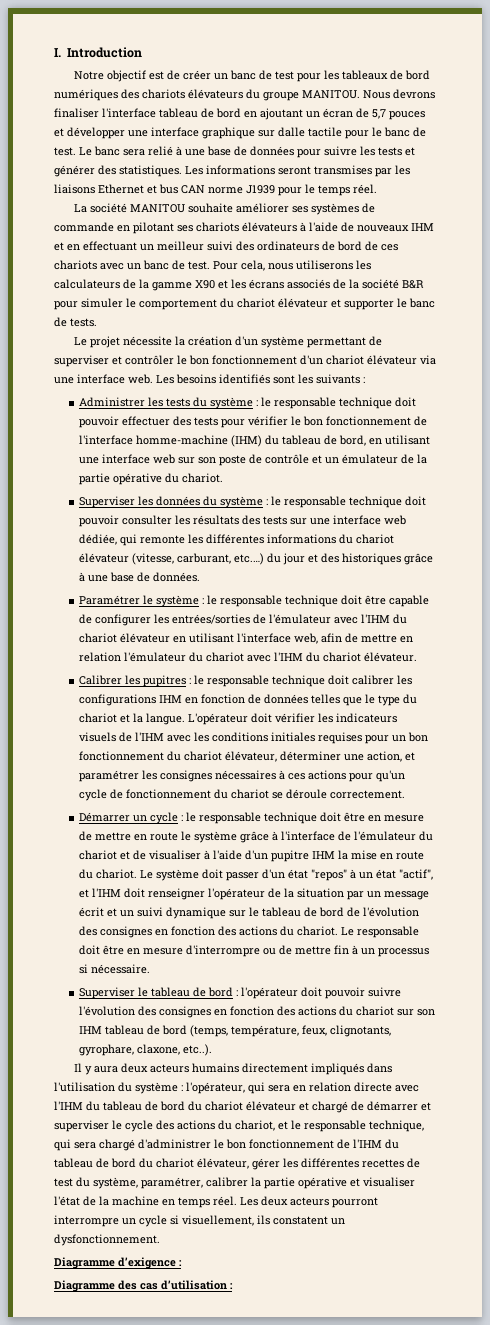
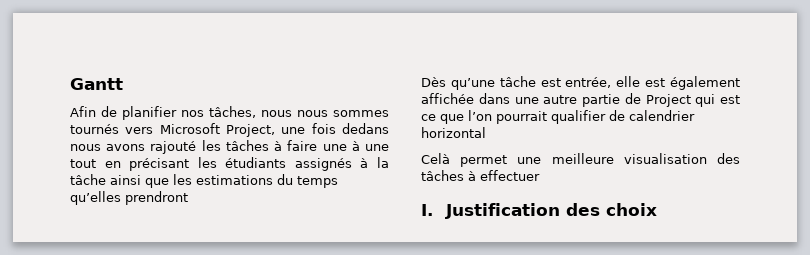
[54,47,142,58] [74,70,431,82] [54,89,435,101] [54,108,425,120] [54,127,426,139] [54,146,415,158] [54,165,410,177] [54,184,377,196] [74,203,376,215] [54,222,434,234] [54,241,398,251] [54,260,371,271] [54,279,424,291] [54,298,435,310] [54,317,97,327] [74,336,383,348] [54,355,436,367] [54,374,365,384] [79,397,417,409] [79,416,428,428] [79,435,431,447] [79,454,428,466] [79,473,224,485] [79,496,427,508] [79,515,407,527] [79,534,395,546] [79,553,434,565] [79,572,201,582] [79,595,430,607] [79,614,408,626] [79,633,414,644] [79,652,418,662] [79,675,413,687] [79,694,418,706] [79,713,398,725] [79,732,429,744] [79,751,416,762] [79,770,406,782] [79,789,406,801] [79,812,425,824] [79,831,434,843] [79,850,425,862] [79,869,434,881] [79,888,430,900] [79,907,420,919] [79,926,420,938] [79,945,430,957] [79,964,151,974] [79,987,402,999] [79,1006,436,1018] [79,1025,392,1037] [79,1044,213,1056] [74,1063,393,1075] [54,1082,419,1094] [54,1101,431,1113] [54,1120,424,1132] [54,1139,399,1151] [54,1158,420,1170] [54,1177,415,1189] [54,1196,378,1208] [54,1215,345,1227] [54,1234,160,1246] [54,1257,182,1269] [54,1280,233,1292] I. Introduction // Notre objectif est de créer un banc de test pour les tableaux de bord numériques des chariots élévateurs du groupe MANITOU. Nous devrons finaliser l'interface tableau de bord en ajoutant un écran de 5,7 pouces et développer une interface graphique sur dalle tactile pour le banc de test. Le banc sera relié à une base de données pour suivre les tests et générer des statistiques. Les informations seront transmises par les liaisons Ethernet et bus CAN norme J1939 pour le temps réel. // La société MANITOU souhaite améliorer ses systèmes de commande en pilotant ses chariots élévateurs à l'aide de nouveaux IHM et en effectuant un meilleur suivi des ordinateurs de bord de ces chariots avec un banc de test. Pour cela, nous utiliserons les calculateurs de la gamme X90 et les écrans associés de la société B&R pour simuler le comportement du chariot élévateur et supporter le banc de tests. // Le projet nécessite la création d'un système permettant de superviser et contrôler le bon fonctionnement d'un chariot élévateur via une interface web. Les besoins identifiés sont les suivants : // Administrer les tests du système : le responsable technique doit pouvoir effectuer des tests pour vérifier le bon fonctionnement de l'interface homme-machine (IHM) du tableau de bord, en utilisant une interface web sur son poste de contrôle et un émulateur de la partie opérative du chariot. // Superviser les données du système : le responsable technique doit pouvoir consulter les résultats des tests sur une interface web dédiée, qui remonte les différentes informations du chariot élévateur (vitesse, carburant, etc.…) du jour et des historiques grâce à une base de données. // Paramétrer le système : le responsable technique doit être capable de configurer les entrées/sorties de l'émulateur avec l'IHM du chariot élévateur en utilisant l'interface web, afin de mettre en relation l'émulateur du chariot avec l'IHM du chariot élévateur. // Calibrer les pupitres : le responsable technique doit calibrer les configurations IHM en fonction de données telles que le type du chariot et la langue. L'opérateur doit vérifier les indicateurs visuels de l'IHM avec les conditions initiales requises pour un bon fonctionnement du chariot élévateur, déterminer une action, et paramétrer les consignes nécessaires à ces actions pour qu'un cycle de fonctionnement du chariot se déroule correctement. // Démarrer un cycle : le responsable technique doit être en mesure de mettre en route le système grâce à l'interface de l'émulateur du chariot et de visualiser à l'aide d'un pupitre IHM la mise en route du chariot. Le système doit passer d'un état "repos" à un état "actif", et l'IHM doit renseigner l'opérateur de la situation par un message écrit et un suivi dynamique sur le tableau de bord de l'évolution des consignes en fonction des actions du chariot. Le responsable doit être en mesure d'interrompre ou de mettre fin à un processus si nécessaire. // Superviser le tableau de bord : l'opérateur doit pouvoir suivre l'évolution des consignes en fonction des actions du chariot sur son IHM tableau de bord (temps, température, feux, clignotants, gyrophare, claxone, etc..). // Il y aura deux acteurs humains directement impliqués dans l'utilisation du système : l'opérateur, qui sera en relation directe avec l'IHM du tableau de bord du chariot élévateur et chargé de démarrer et superviser le cycle des actions du chariot, et le responsable technique, qui sera chargé d'administrer le bon fonctionnement de l'IHM du tableau de bord du chariot élévateur, gérer les différentes recettes de test du système, paramétrer, calibrer la partie opérative et visualiser l'état de la machine en temps réel. Les deux acteurs pourront interrompre un cycle si visuellement, ils constatent un dysfonctionnement. // Diagramme d’exigence : // Diagramme des cas d’utilisation : -> [70,78,123,90] [70,106,389,120] [70,123,390,137] [70,140,390,154] [70,157,389,171] [70,174,338,188] [70,191,188,205] [421,76,740,90] [421,93,740,107] [421,110,695,124] [421,127,486,138] [421,153,740,167] [421,170,540,181] [421,203,658,219] Gantt // Afin de planifier nos tâches, nous nous sommes tournés vers Microsoft Project, une fois dedans nous avons rajouté les tâches à faire une à une tout en précisant les étudiants assignés à la tâche ainsi que les estimations du temps qu’elles prendront // Dès qu’une tâche est entrée, elle est également affichée dans une autre partie de Project qui est ce que l’on pourrait qualifier de calendrier horizontal // Celà permet une meilleure visualisation des tâches à effectuer // I. Justification des choix

